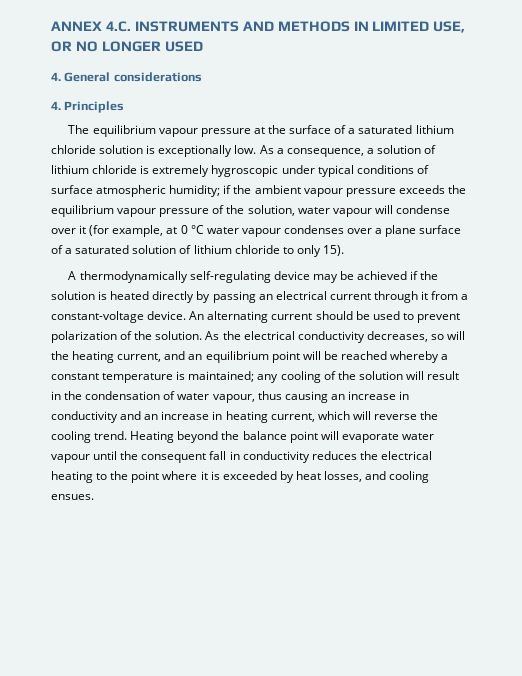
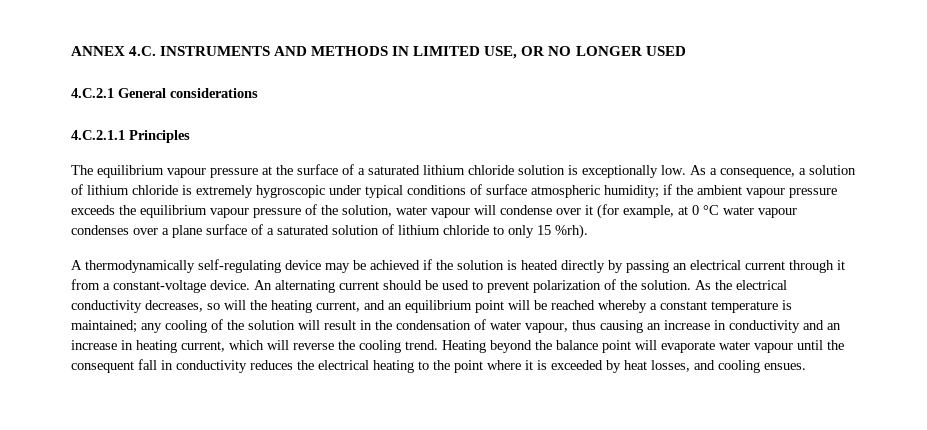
[51,72,61,81] 4. -> [71,88,114,98] 4.C.2.1
[51,101,61,110] 4. -> [71,130,125,140] 4.C.2.1.1
[322,245,344,256] 15). -> [537,224,588,239] 15 %rh).

